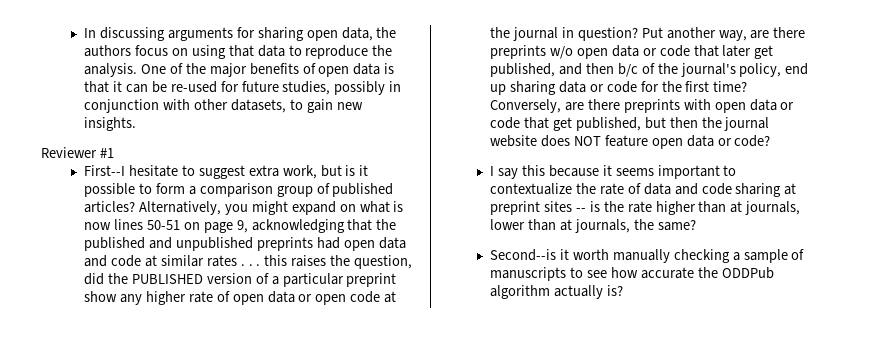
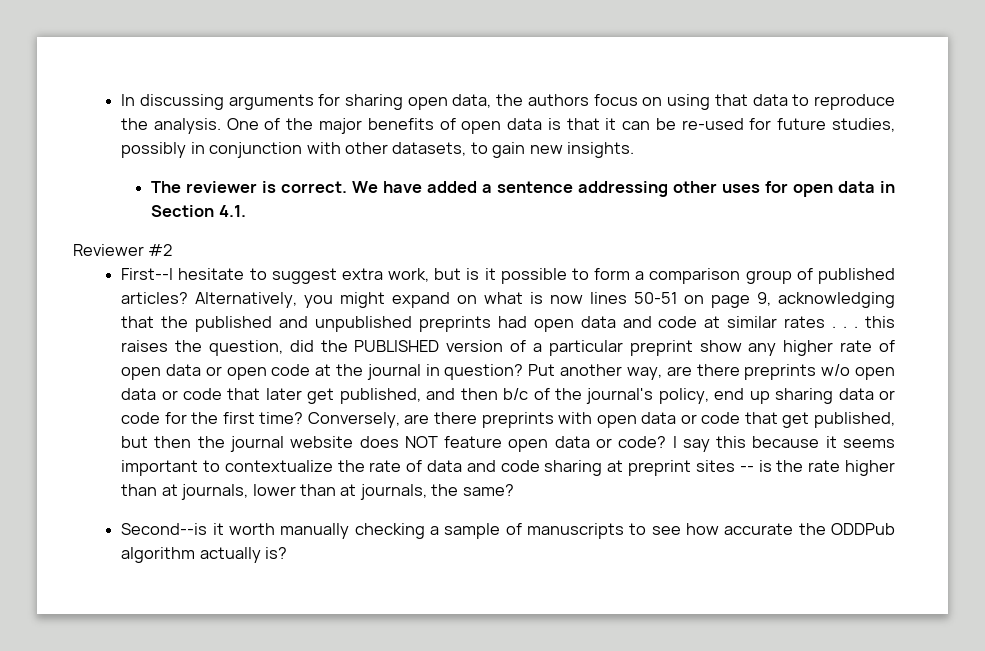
(137, 124) none -> [151,181,895,197] [151,205,246,217] // The reviewer is correct. We have added a sentence addressing other uses for open data in Section 4.1.
[99,148,114,158] #1 -> [148,244,173,256] #2
(771, 141) // -> (667, 442) none

